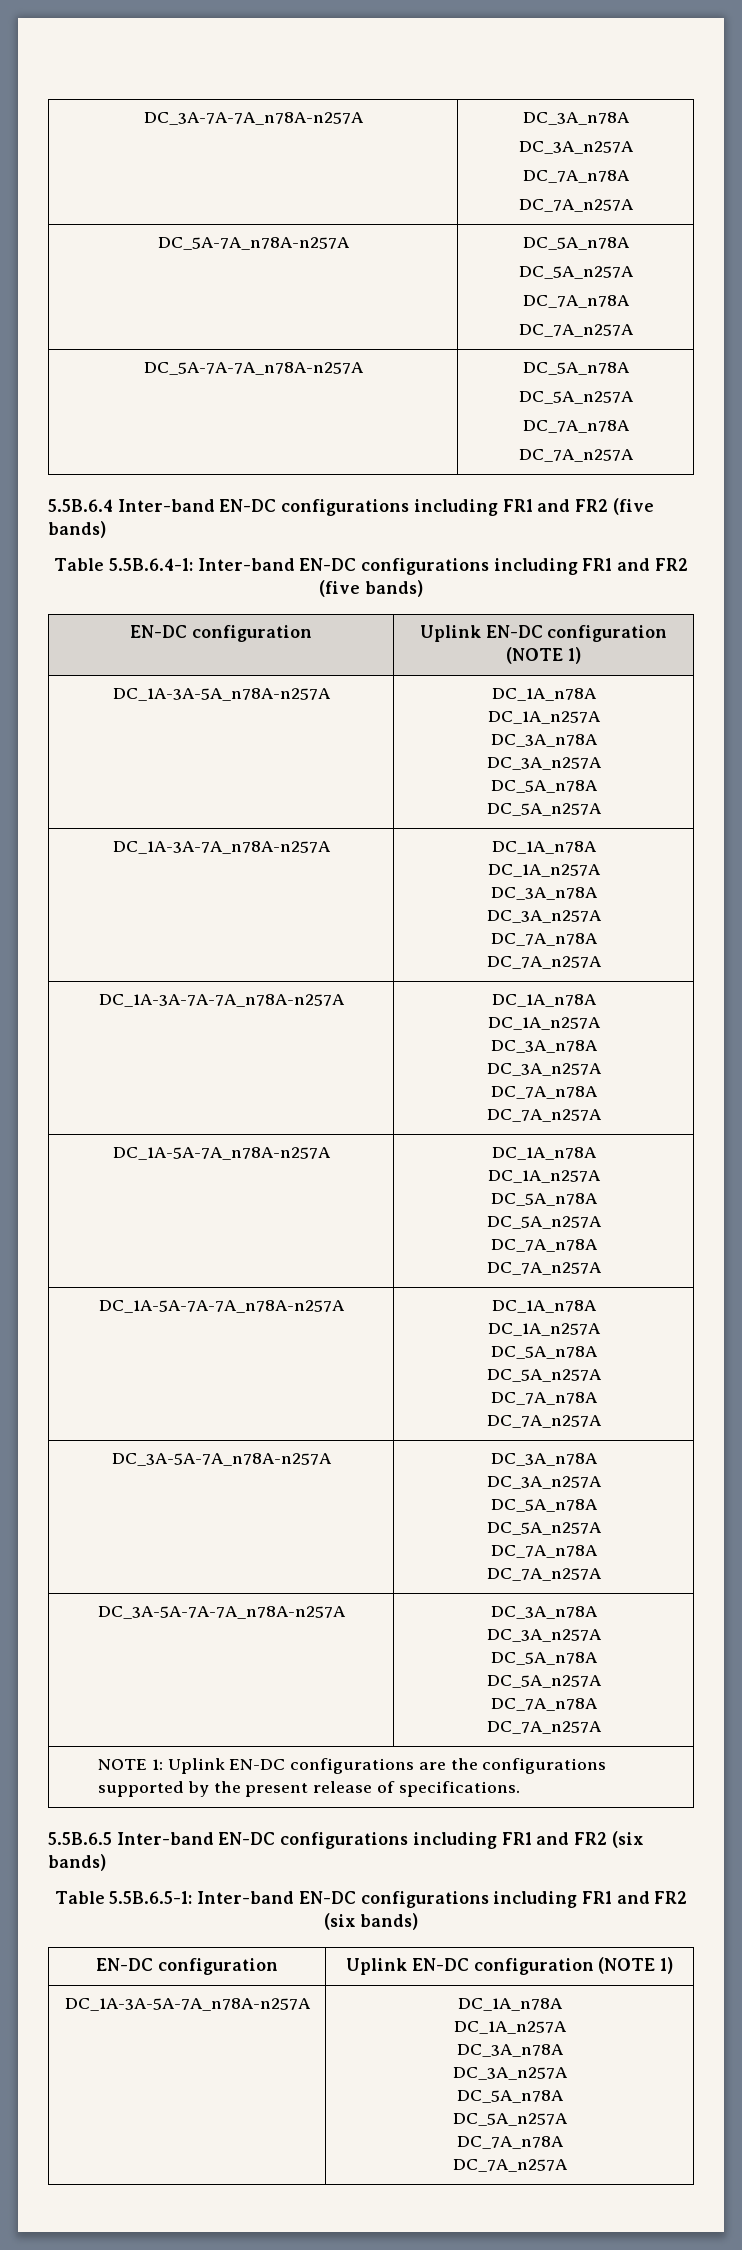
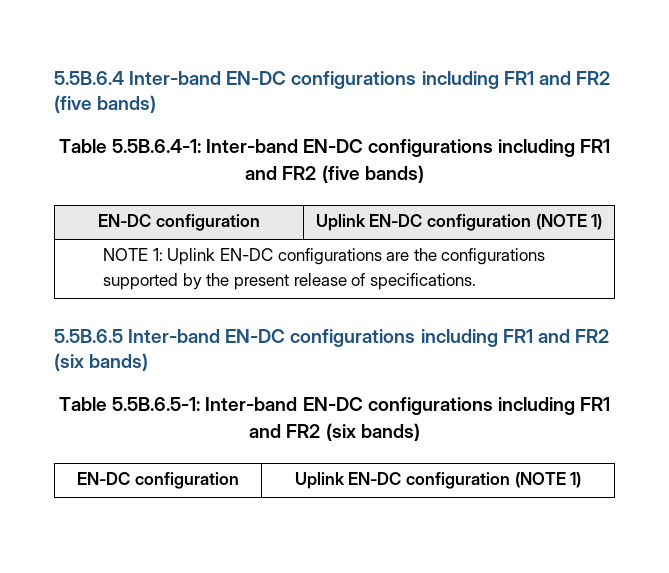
[143,112,364,125] [522,112,630,125] [518,141,634,154] [522,170,630,183] [518,199,634,212] [157,237,350,250] [522,237,630,250] [518,266,634,279] [522,295,630,308] [518,324,634,337] [143,362,364,375] [522,362,630,375] [518,391,634,404] [522,420,630,433] [518,449,634,462] DC_3A-7A-7A_n78A-n257A | DC_3A_n78A // DC_3A_n257A // DC_7A_n78A // DC_7A_n257A // DC_5A-7A_n78A-n257A | DC_5A_n78A // DC_5A_n257A // DC_7A_n78A // DC_7A_n257A // DC_5A-7A-7A_n78A-n257A | DC_5A_n78A // DC_5A_n257A // DC_7A_n78A // DC_7A_n257A // -> (54, 78) none
[112,688,331,701] [491,688,597,701] [487,711,601,724] [490,734,598,747] [486,757,602,770] [490,780,598,793] [486,803,602,816] [112,841,331,854] [491,841,597,854] [487,864,601,877] [490,887,598,900] [486,910,602,923] [490,933,598,946] [486,956,602,969] [98,994,345,1007] [491,994,597,1007] [487,1017,601,1030] [490,1040,598,1053] [486,1063,602,1076] [490,1086,598,1099] [486,1109,602,1122] [112,1147,331,1160] [491,1147,597,1160] [487,1170,601,1183] [490,1193,598,1206] [486,1216,602,1229] [490,1239,598,1252] [486,1262,602,1275] [98,1300,345,1313] [491,1300,597,1313] [487,1323,601,1336] [490,1346,598,1359] [486,1369,602,1382] [490,1392,598,1405] [486,1415,602,1428] [111,1453,332,1466] [490,1453,598,1466] [486,1476,602,1489] [490,1499,598,1512] [486,1522,602,1535] [490,1545,598,1558] [486,1568,602,1581] [97,1606,346,1619] [490,1606,598,1619] [486,1629,602,1642] [490,1652,598,1665] [486,1675,602,1688] [490,1698,598,1711] [486,1721,602,1734] // DC_1A-3A-5A_n78A-n257A | DC_1A_n78A // DC_1A_n257A // DC_3A_n78A // DC_3A_n257A // DC_5A_n78A // DC_5A_n257A // DC_1A-3A-7A_n78A-n257A | DC_1A_n78A // DC_1A_n257A // DC_3A_n78A // DC_3A_n257A // DC_7A_n78A // DC_7A_n257A // DC_1A-3A-7A-7A_n78A-n257A | DC_1A_n78A // DC_1A_n257A // DC_3A_n78A // DC_3A_n257A // DC_7A_n78A // DC_7A_n257A // DC_1A-5A-7A_n78A-n257A | DC_1A_n78A // DC_1A_n257A // DC_5A_n78A // DC_5A_n257A // DC_7A_n78A // DC_7A_n257A // DC_1A-5A-7A-7A_n78A-n257A | DC_1A_n78A // DC_1A_n257A // DC_5A_n78A // DC_5A_n257A // DC_7A_n78A // DC_7A_n257A // DC_3A-5A-7A_n78A-n257A | DC_3A_n78A // DC_3A_n257A // DC_5A_n78A // DC_5A_n257A // DC_7A_n78A // DC_7A_n257A // DC_3A-5A-7A-7A_n78A-n257A | DC_3A_n78A // DC_3A_n257A // DC_5A_n78A // DC_5A_n257A // DC_7A_n78A // DC_7A_n257A -> (603, 222) none
[64,1998,311,2011] [457,1998,563,2011] [453,2021,567,2034] [456,2044,564,2057] [452,2067,568,2080] [456,2090,564,2103] [452,2113,568,2126] [456,2136,564,2149] [452,2159,568,2172] // DC_1A-3A-5A-7A_n78A-n257A | DC_1A_n78A // DC_1A_n257A // DC_3A_n78A // DC_3A_n257A // DC_5A_n78A // DC_5A_n257A // DC_7A_n78A // DC_7A_n257A -> (582, 480) none

